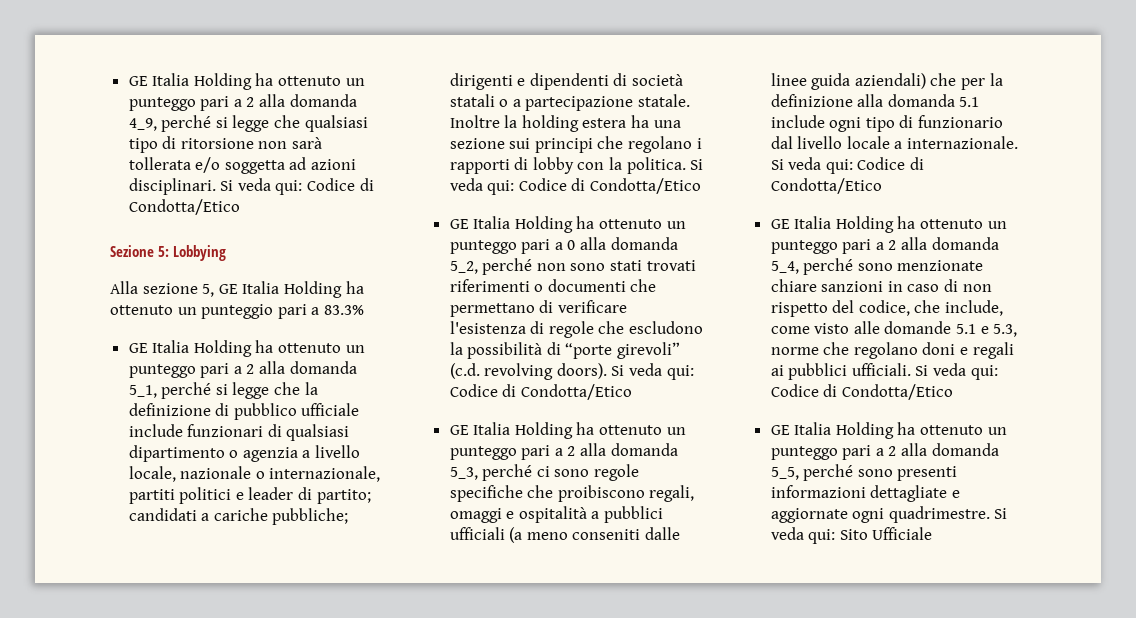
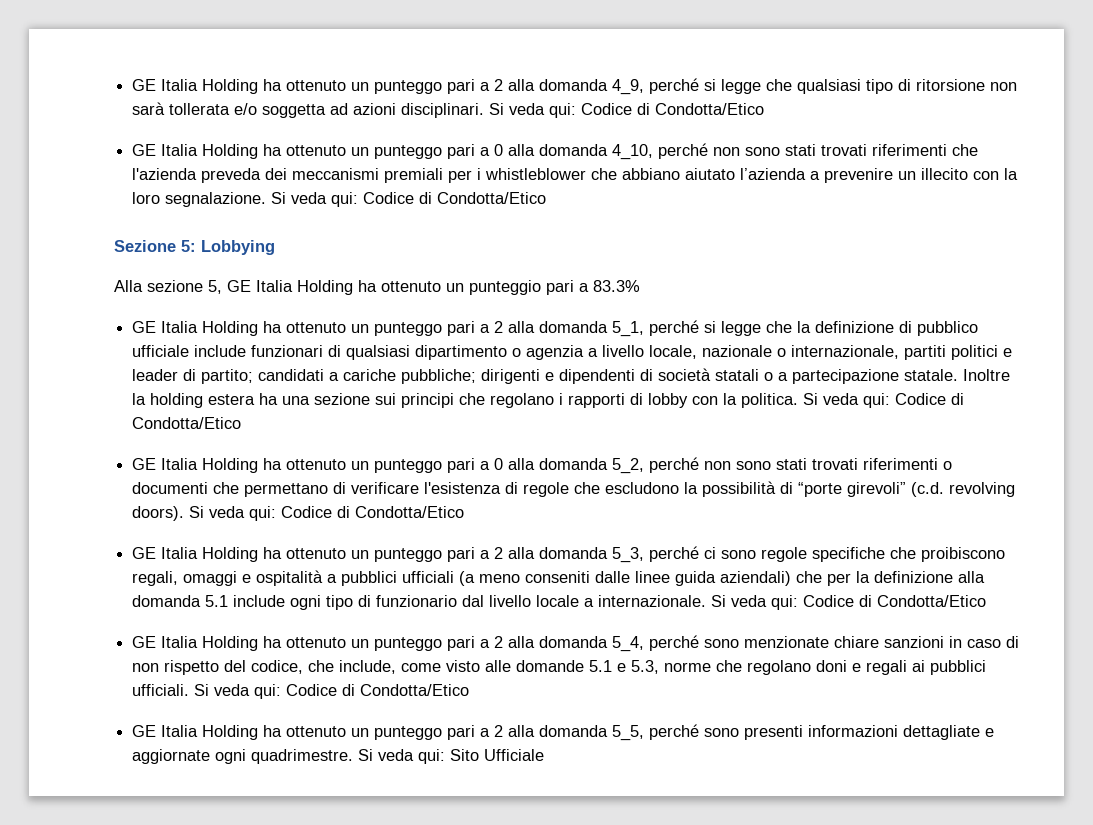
(240, 207) none -> [132,143,979,160] [132,168,1019,183] [132,192,547,207] // GE Italia Holding ha ottenuto un punteggo pari a 0 alla domanda 4_10, perché non sono stati trovati riferimenti che l'azienda preveda dei meccanismi premiali per i whistleblower che abbiano aiutato l’azienda a prevenire un illecito con la loro segnalazione. Si veda qui: Codice di Condotta/Etico

